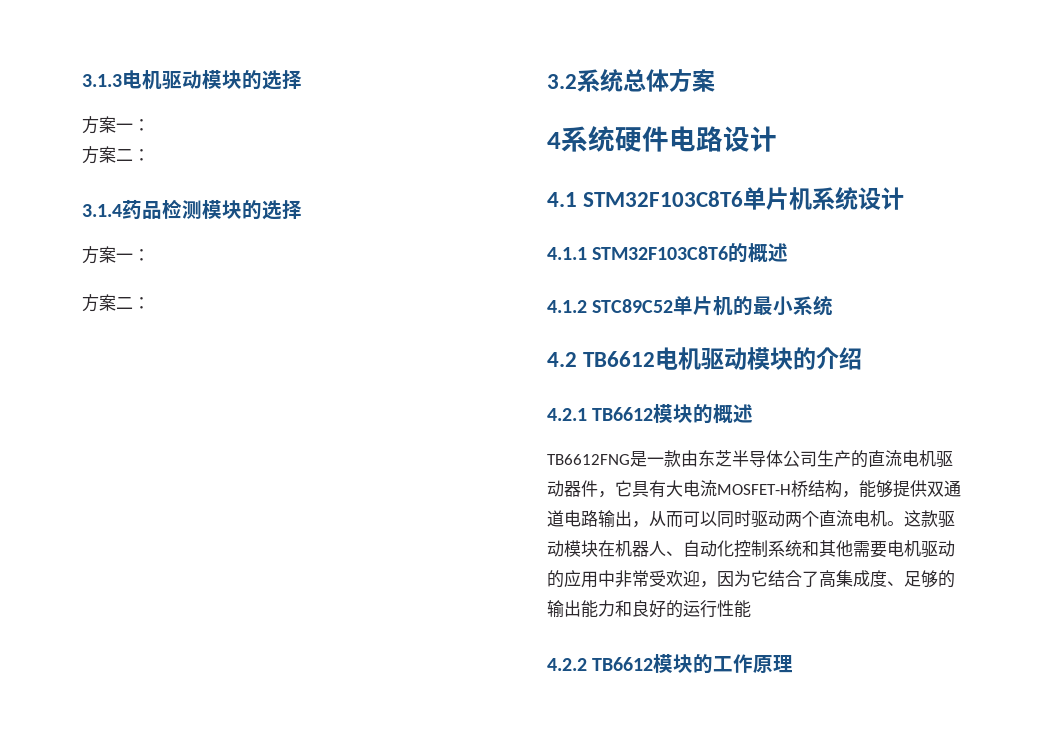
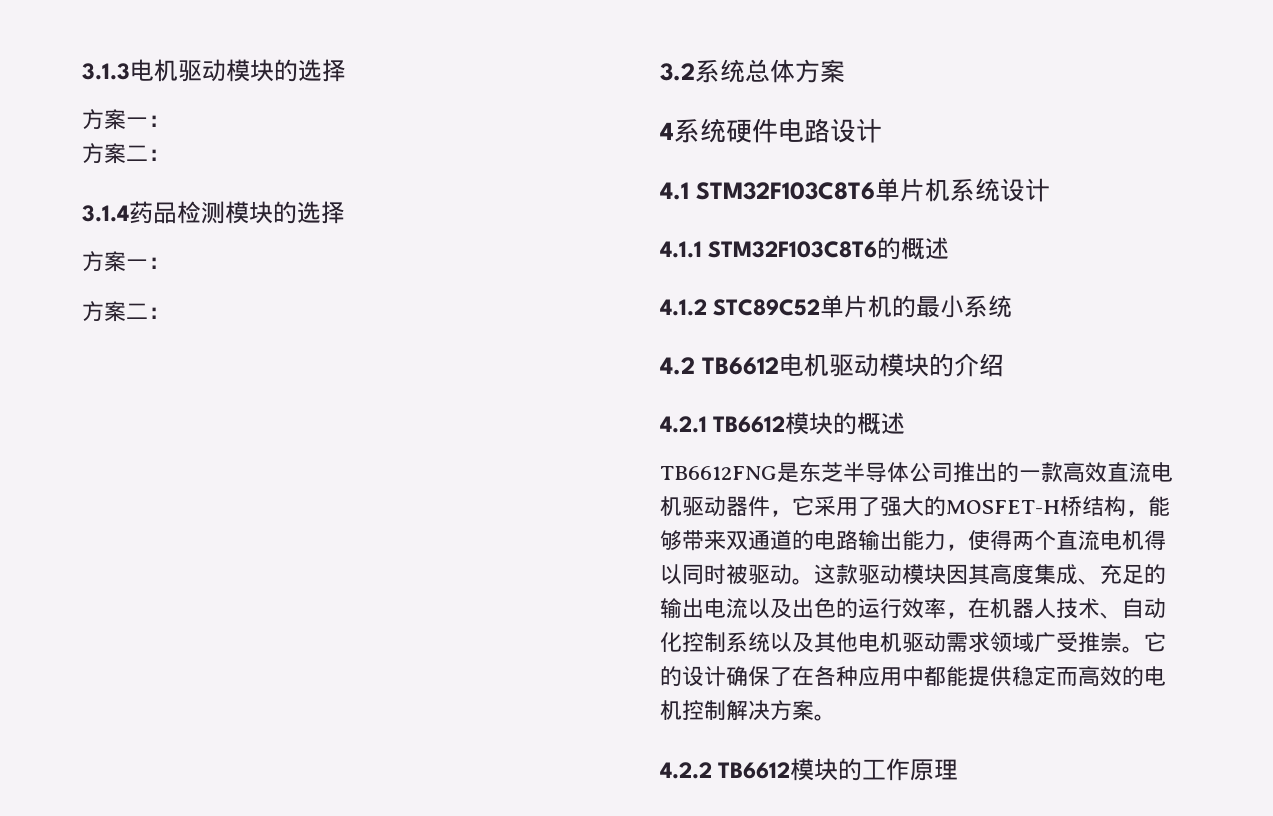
[647,450,698,467] 一款由 -> (799, 472) none
[817,450,868,468] 生产的 -> [953,462,1107,483] 推出的一款高效
[632,480,717,498] 具有大电流 -> [814,496,946,517] 采用了强大的
[893,480,961,498] [547,510,955,528] [547,540,598,557] 提供双通道电路输出，从而可以同时驱动两个直流电机。这款驱动模块 -> [682,530,1166,551] [660,564,1166,585] [660,598,968,619] 带来双通道的电路输出能力，使得两个直流电机得以同时被驱动。这款驱动模块因其高度集成、充足的输出电流以及出色的运行效率，
(666, 548) none -> [1056,598,1100,619] 技术
[802,540,955,558] [547,570,955,588] [547,600,751,618] 和其他需要电机驱动的应用中非常受欢迎，因为它结合了高集成度、足够的输出能力和良好的运行性能 -> [770,632,1166,653] [660,666,1166,687] [660,700,836,721] 以及其他电机驱动需求领域广受推崇。它的设计确保了在各种应用中都能提供稳定而高效的电机控制解决方案。

